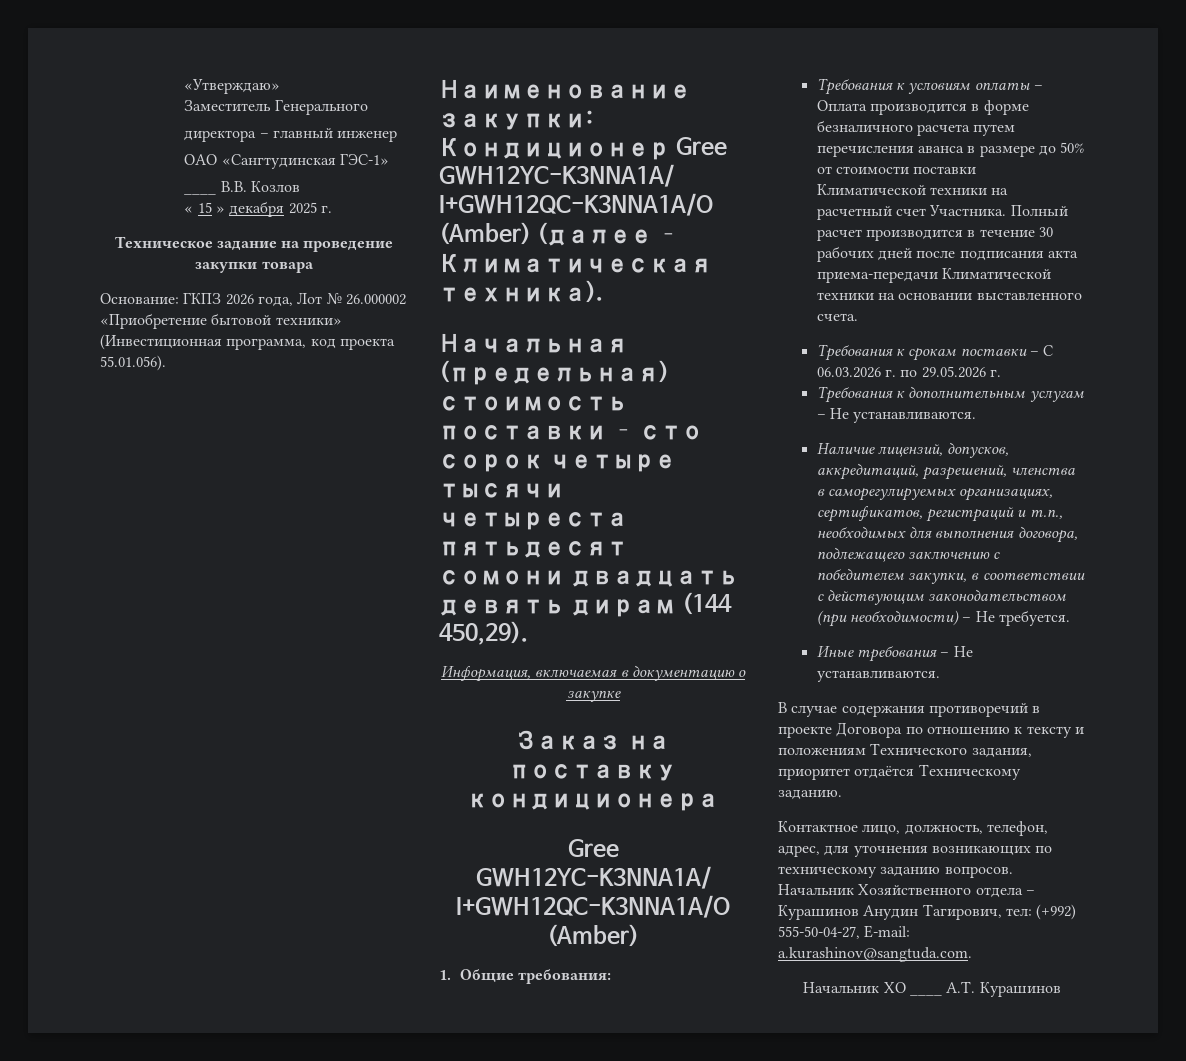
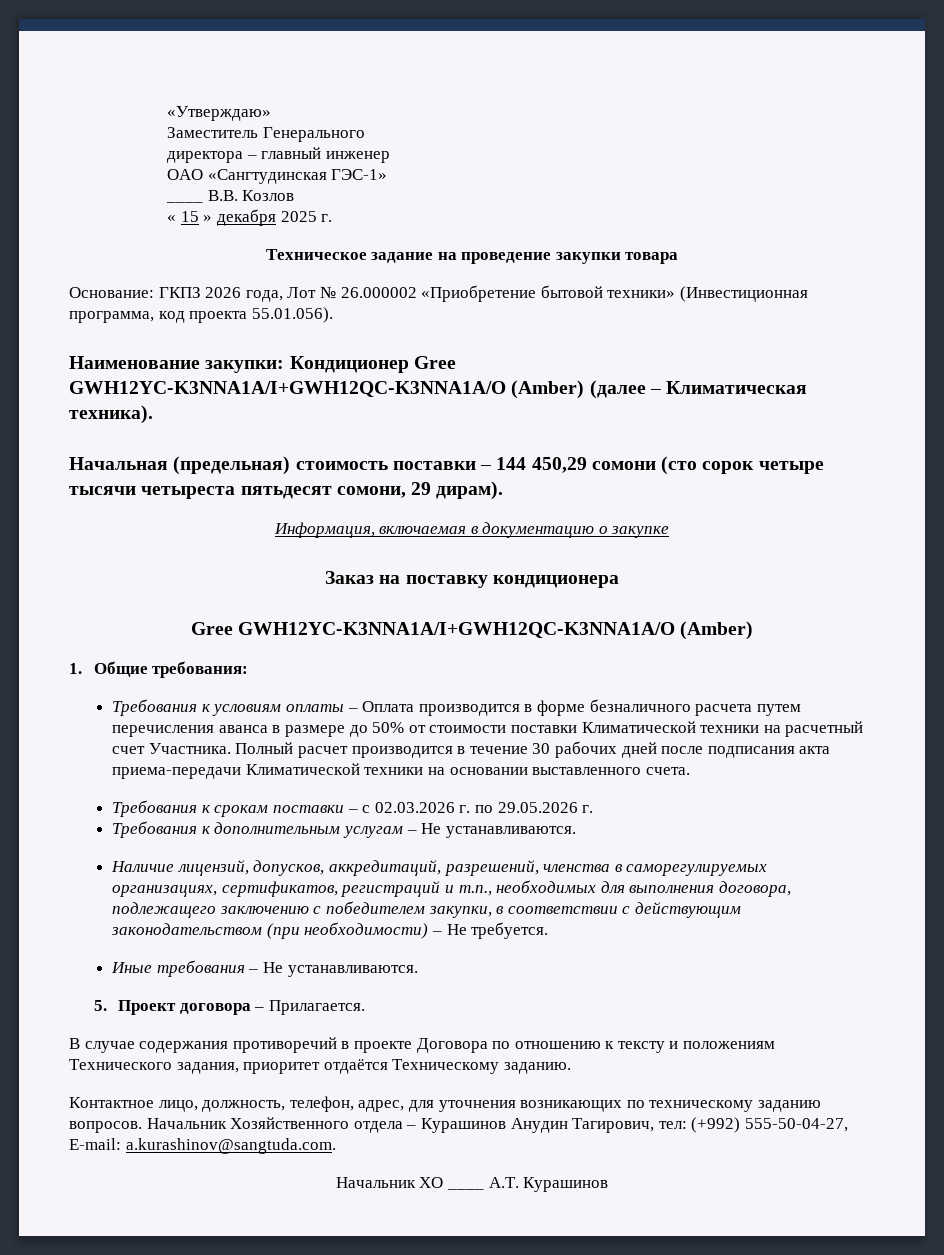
[640,425,704,440] сто -> [496,456,698,475] 144 450,29 сомони (сто
[439,570,740,587] [439,592,733,617] [439,621,528,645] сомони двадцать девять дирам (144 450,29). -> [336,481,504,500] сомони, 29 дирам).
[1043,345,1054,356] [816,367,881,378] С 06.03.2026 -> [362,802,455,813] c 02.03.2026
(940, 676) none -> [93,1000,365,1015] // 5. Проект договора – Прилагается.

